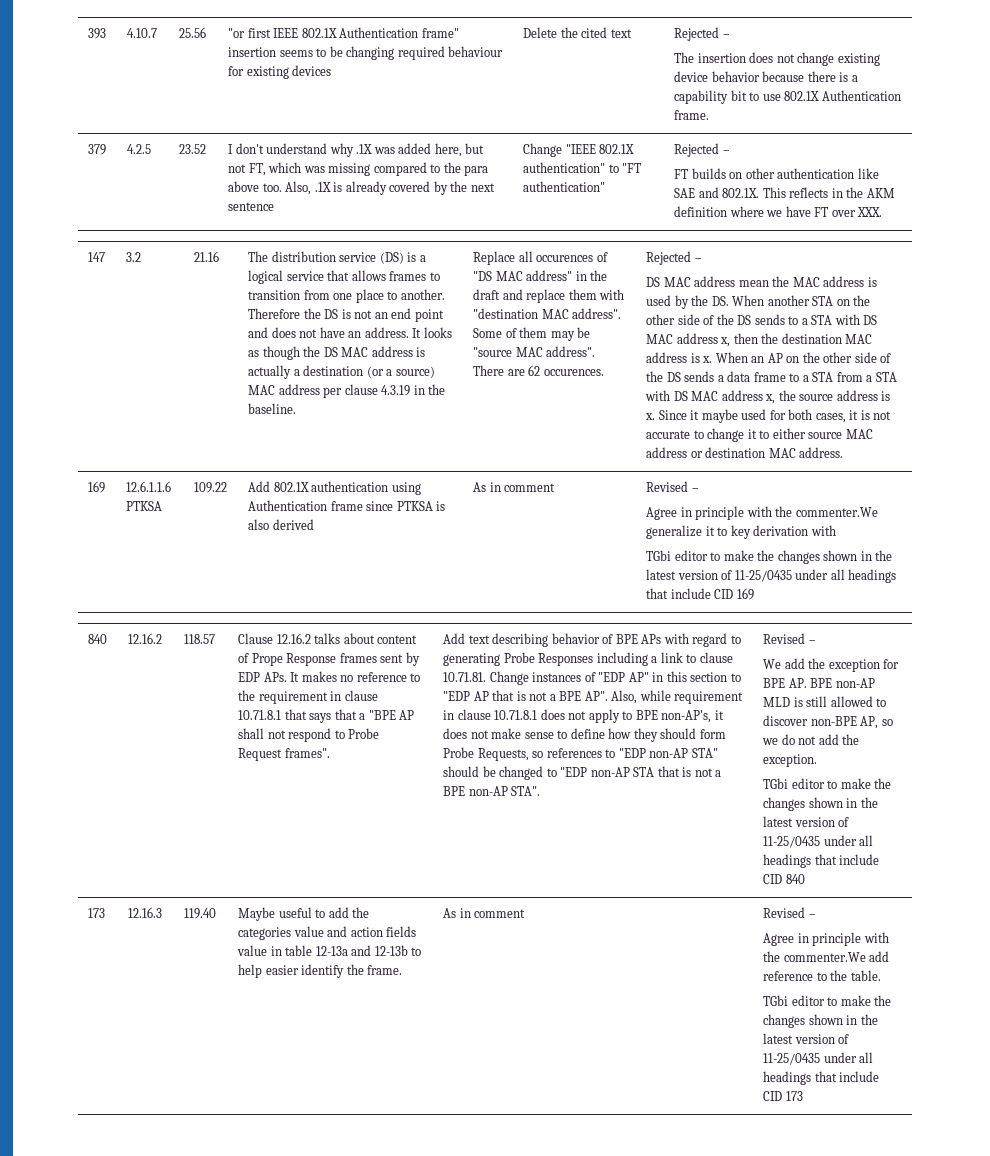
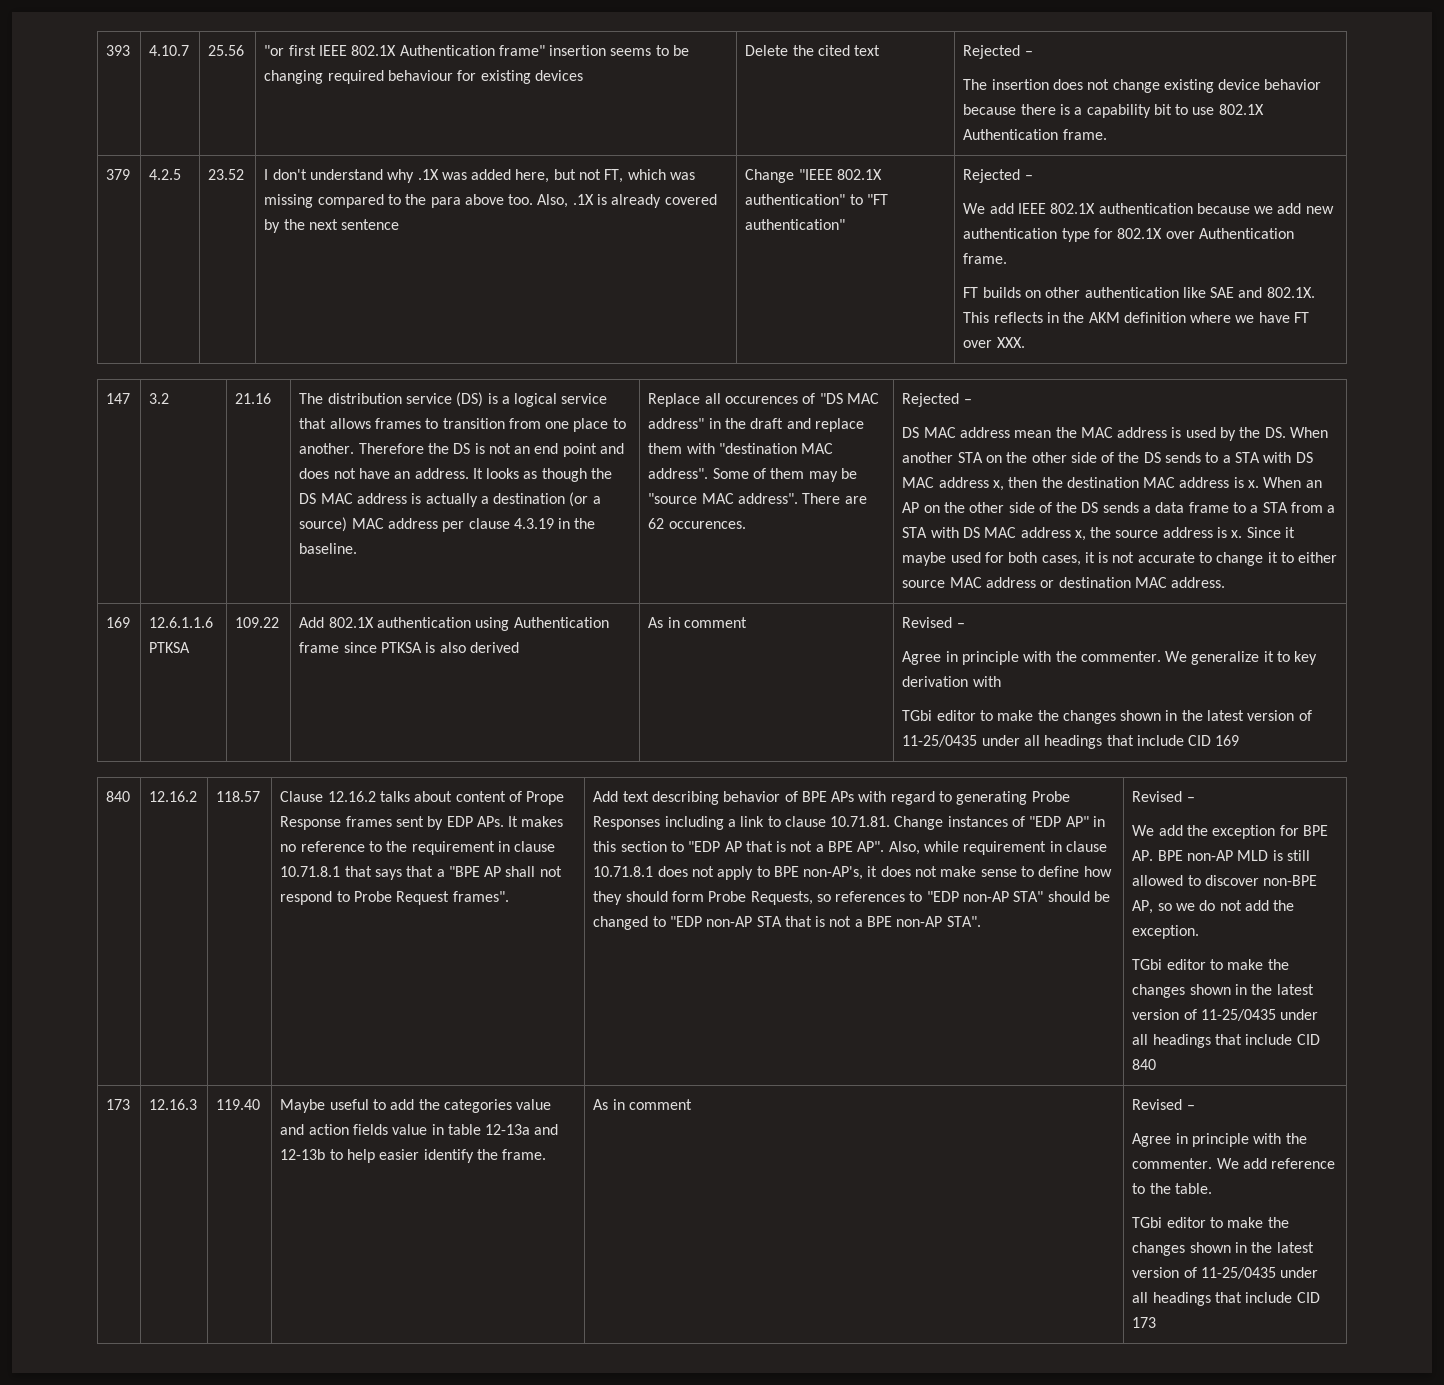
(730, 152) none -> [963,203,1334,214] [963,228,1294,242] [963,253,1008,264] // We add IEEE 802.1X authentication because we add new authentication type for 802.1X over Authentication frame.
[795,507,878,517] commenter.We -> [1080,651,1188,662] commenter. We
[783,952,866,962] commenter.We -> [1132,1158,1239,1169] commenter. We

